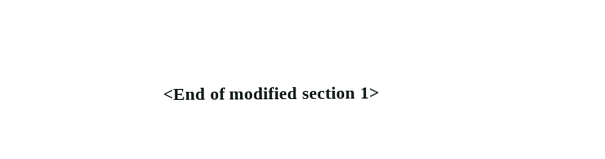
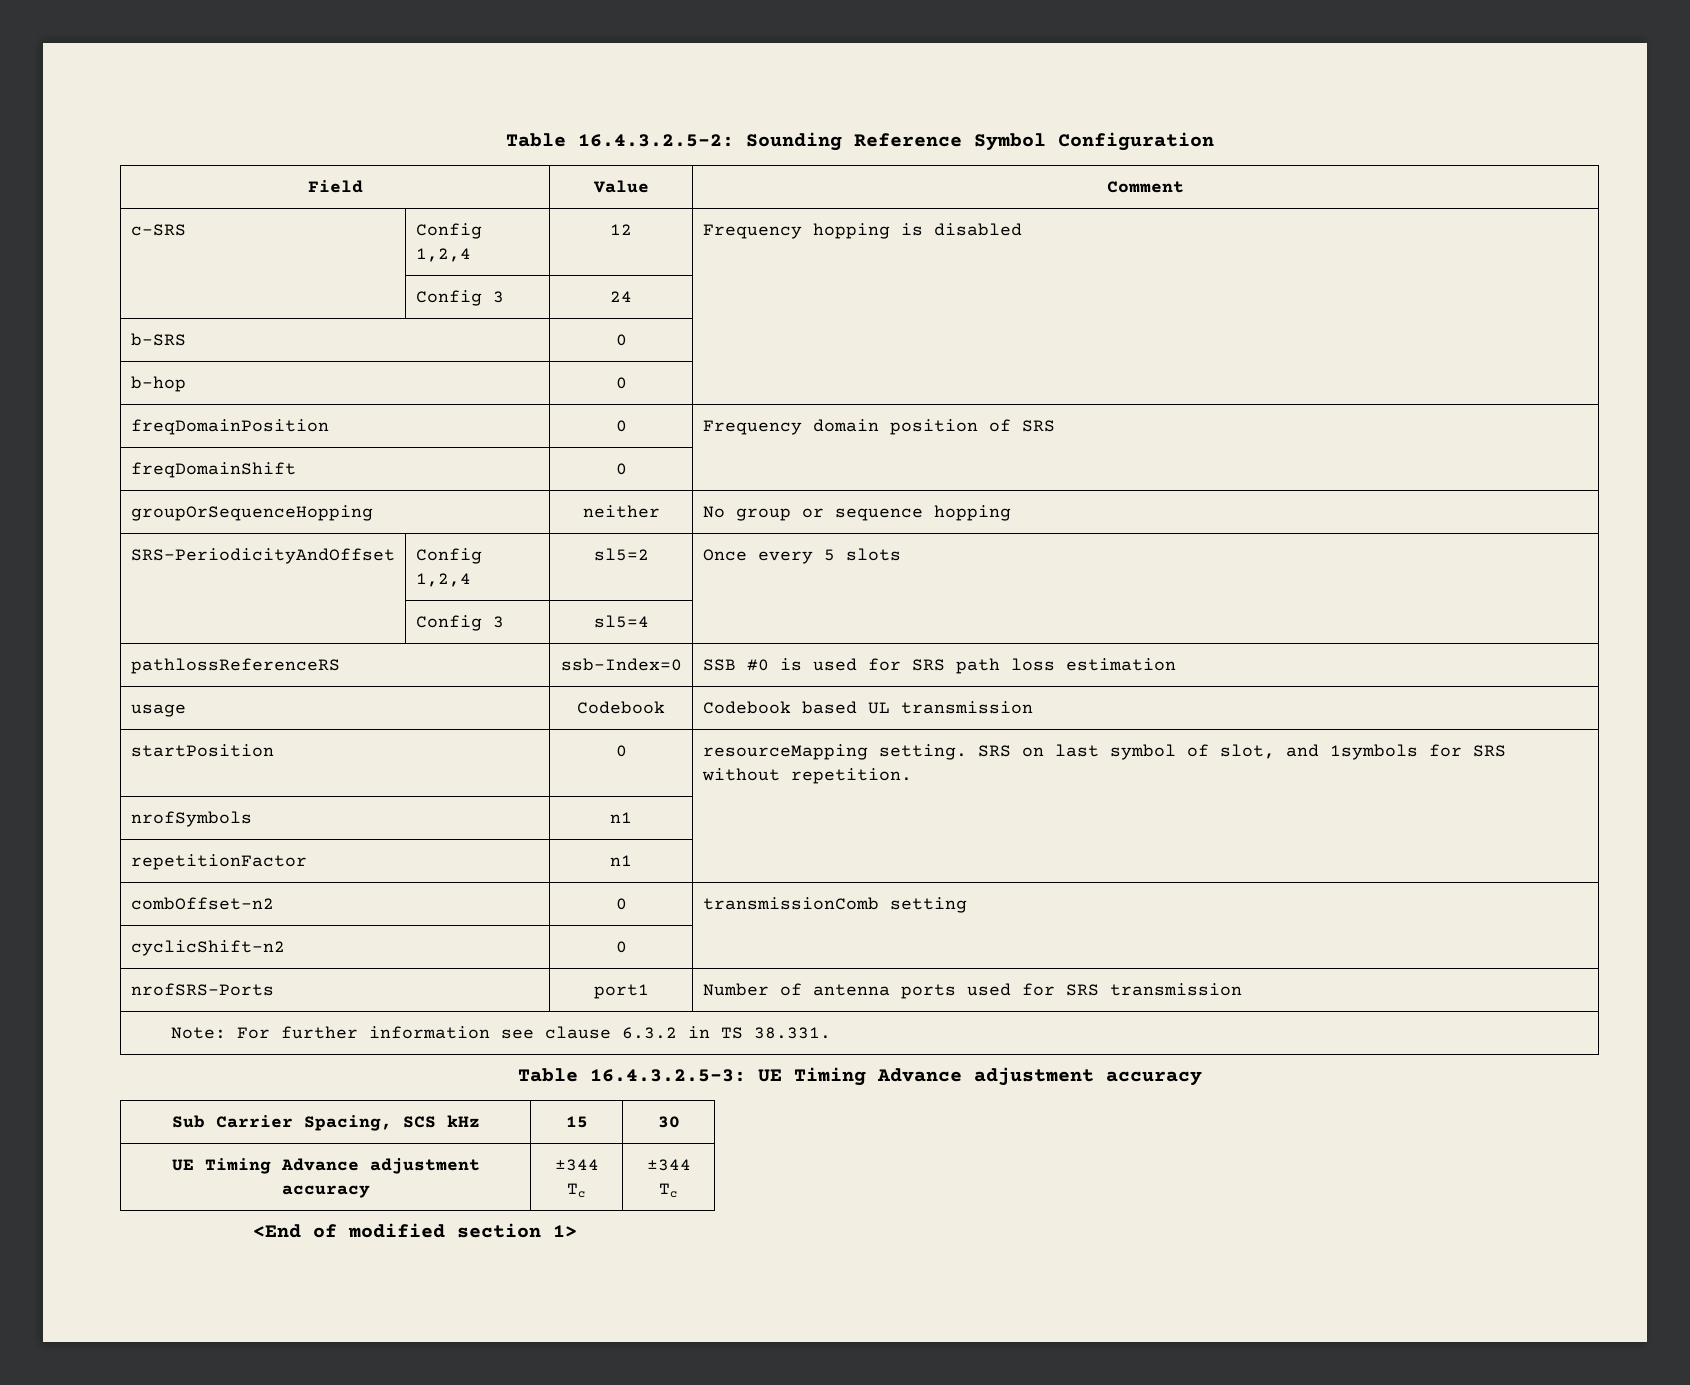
(163, 94) none -> [505,132,1214,151] [307,180,363,193] [592,180,649,193] [1107,181,1184,193] [130,224,186,236] [415,223,482,239] [415,248,471,262] [610,224,632,235] [702,223,1022,239] [415,290,504,306] [610,291,632,302] [130,333,186,346] [615,334,627,346] [130,376,186,392] [615,377,627,389] [130,419,329,435] [615,420,627,432] [702,419,1055,435] [130,462,296,478] [615,463,627,475] [130,505,373,521] [582,505,660,518] [702,505,1011,521] [130,548,395,564] [415,548,482,564] [415,573,471,587] [593,548,649,561] [702,548,901,564] [415,615,504,631] [593,615,649,628] [130,658,340,674] [560,658,682,671] [702,658,1176,674] [130,704,186,717] [577,701,665,714] [702,701,1033,714] [130,744,274,757] [615,745,627,757] [702,744,1506,760] [701,768,912,784] [130,811,252,827] [610,812,632,823] [130,854,307,870] [610,855,632,866] [130,897,274,910] [615,898,627,910] [702,897,967,913] [130,940,285,956] [615,941,627,953] [130,983,274,996] [593,984,649,999] [702,983,1242,999] [170,1026,831,1039] [517,1067,1202,1086] [171,1115,480,1131] [565,1116,588,1128] [657,1116,680,1128] [171,1158,480,1174] [281,1185,370,1198] [554,1159,599,1171] [567,1183,586,1198] [646,1159,691,1171] [659,1183,678,1198] Table 16.4.3.2.5-2: Sounding Reference Symbol Configuration // Field | Value | Comment // c-SRS | Config 1,2,4 | 12 | Frequency hopping is disabled // | Config 3 | 24 | // b-SRS | 0 | // b-hop | 0 | // freqDomainPosition | 0 | Frequency domain position of SRS // freqDomainShift | 0 | // groupOrSequenceHopping | neither | No group or sequence hopping // SRS-PeriodicityAndOffset | Config 1,2,4 | sl5=2 | Once every 5 slots // | Config 3 | sl5=4 | // pathlossReferenceRS | ssb-Index=0 | SSB #0 is used for SRS path loss estimation // usage | Codebook | Codebook based UL transmission // startPosition | 0 | resourceMapping setting. SRS on last symbol of slot, and 1symbols for SRS without repetition. // nrofSymbols | n1 | // repetitionFactor | n1 | // combOffset-n2 | 0 | transmissionComb setting // cyclicShift-n2 | 0 | // nrofSRS-Ports | port1 | Number of antenna ports used for SRS transmission // Note: For further information see clause 6.3.2 in TS 38.331. // Table 16.4.3.2.5-3: UE Timing Advance adjustment accuracy // Sub Carrier Spacing, SCS kHz | 15 | 30 // UE Timing Advance adjustment accuracy | ±344 Tc | ±344 Tc //

